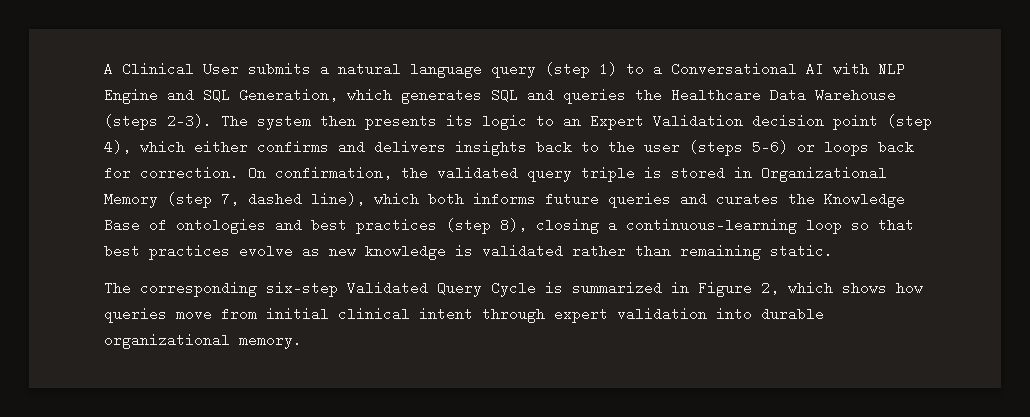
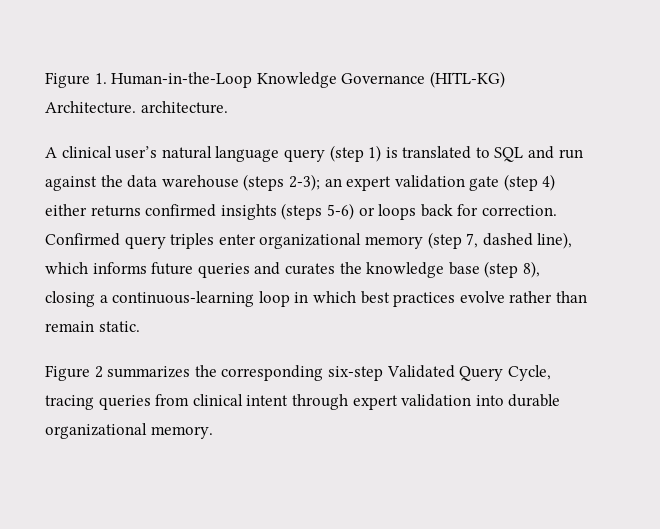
[104,62,329,76] A Clinical User submits a -> [45,71,505,88] [45,101,228,114] [45,146,158,159] Figure 1. Human-in-the-Loop Knowledge Governance (HITL-KG) Architecture. architecture. // A clinical user’s
[626,62,905,76] [104,88,896,104] [104,114,932,130] [104,140,680,156] to a Conversational AI with NLP Engine and SQL Generation, which generates SQL and queries the Healthcare Data Warehouse (steps 2-3). The system then presents its logic to an Expert Validation decision point (step 4), which either confirms and delivers insights back to the user -> [385,146,583,162] [45,174,556,191] [45,204,277,220] is translated to SQL and run against the data warehouse (steps 2-3); an expert validation gate (step 4) either returns confirmed insights
[248,166,887,182] [104,192,158,208] On confirmation, the validated query triple is stored in Organizational Memory -> [45,233,423,249] Confirmed query triples enter organizational memory
[428,192,464,206] both -> (88, 268) none
[824,192,905,208] [104,218,437,234] Knowledge Base of ontologies and best practices -> [366,262,480,278] knowledge base
[851,218,914,232] so that -> [294,291,356,303] in which
[302,244,563,260] as new knowledge is validated -> (505, 297) none
[680,244,761,260] remaining -> [45,321,94,332] remain
[104,281,923,297] [104,307,329,323] The corresponding six-step Validated Query Cycle is summarized in Figure 2, which shows how queries move from initial -> [45,365,551,381] [45,394,190,410] Figure 2 summarizes the corresponding six-step Validated Query Cycle, tracing queries from

